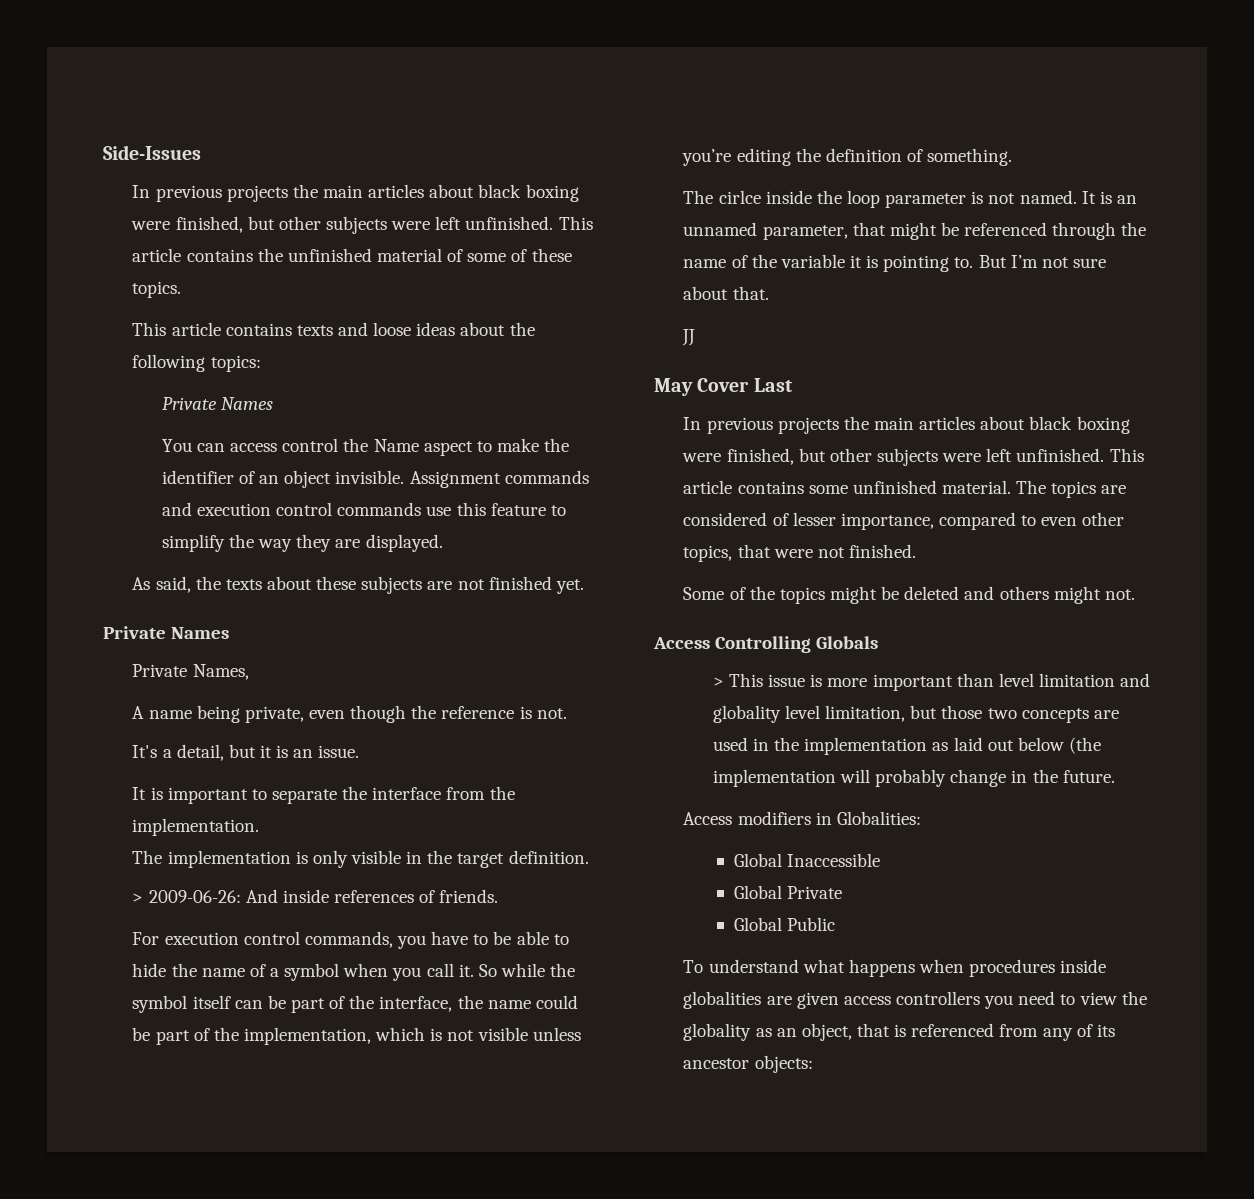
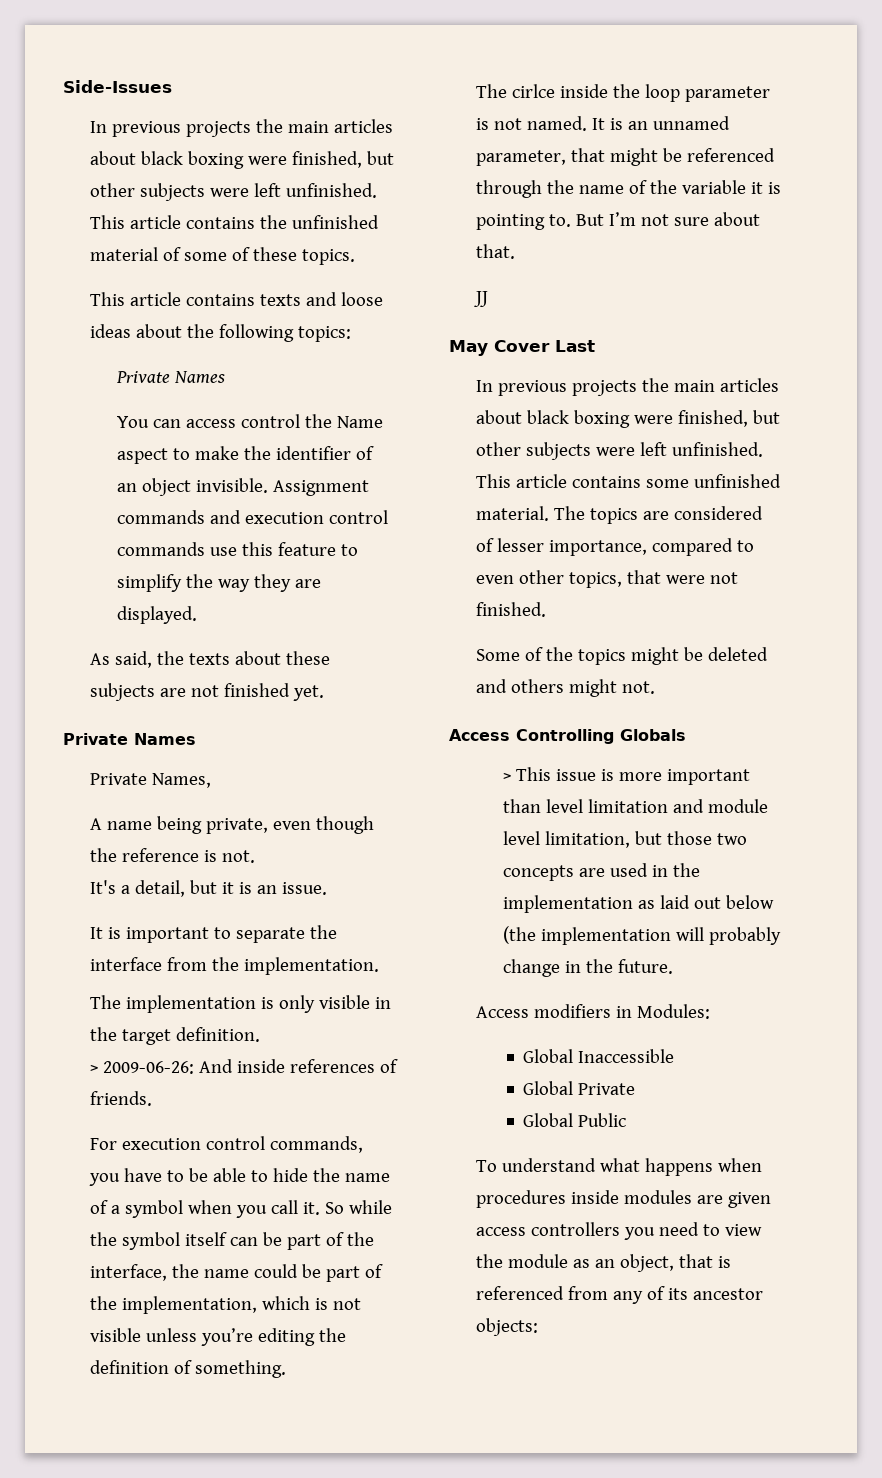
[712,705,781,723] globality -> [708,799,769,813] module
[836,811,921,825] Globalities: -> [636,1004,710,1019] Modules:
[683,991,762,1009] globalities -> [624,1190,693,1204] modules
[683,1023,752,1041] globality -> [508,1254,569,1268] module

